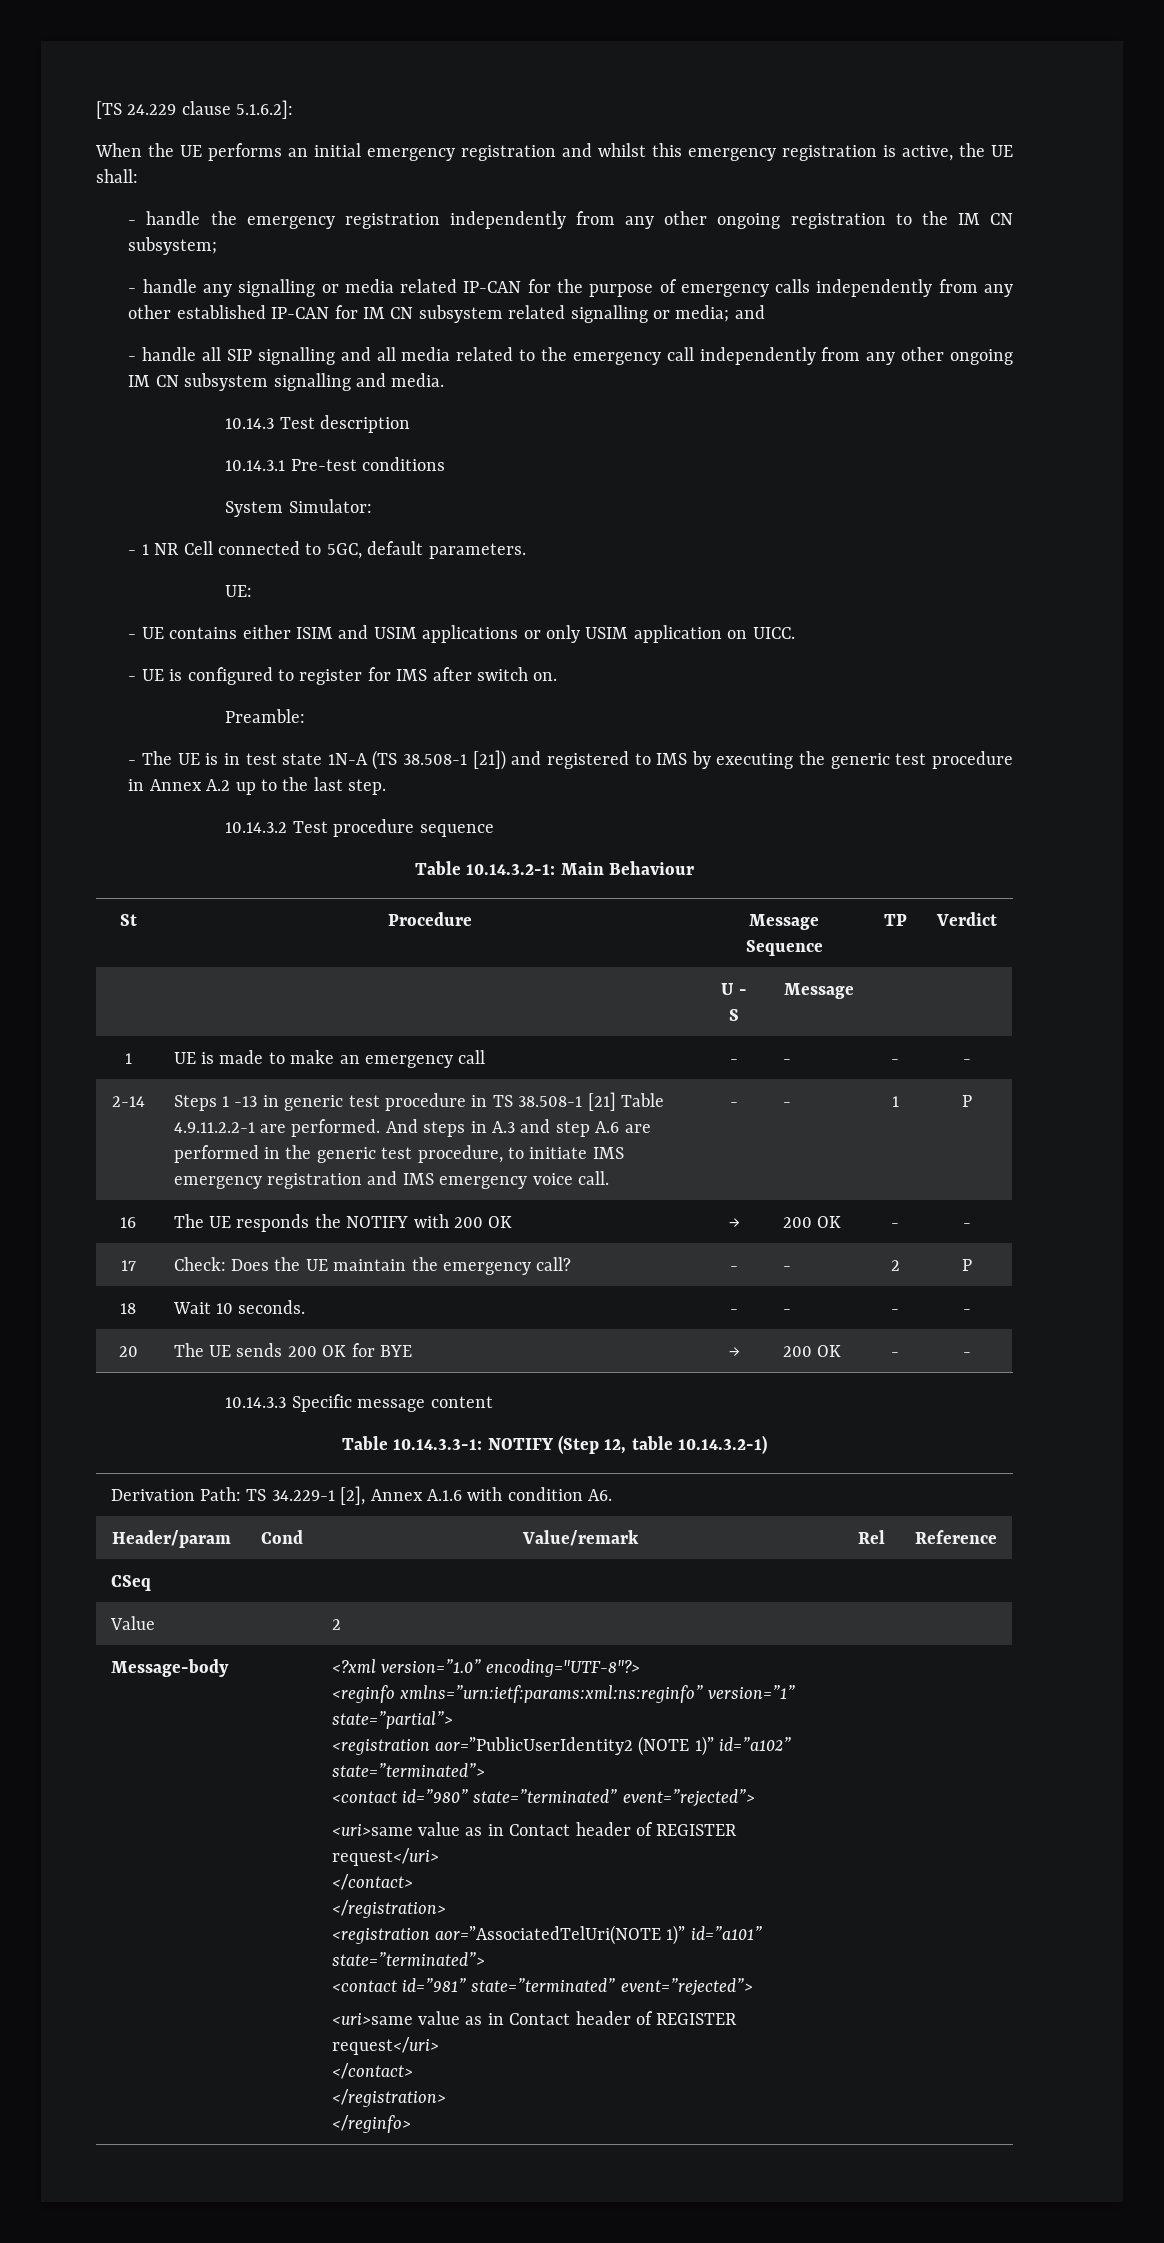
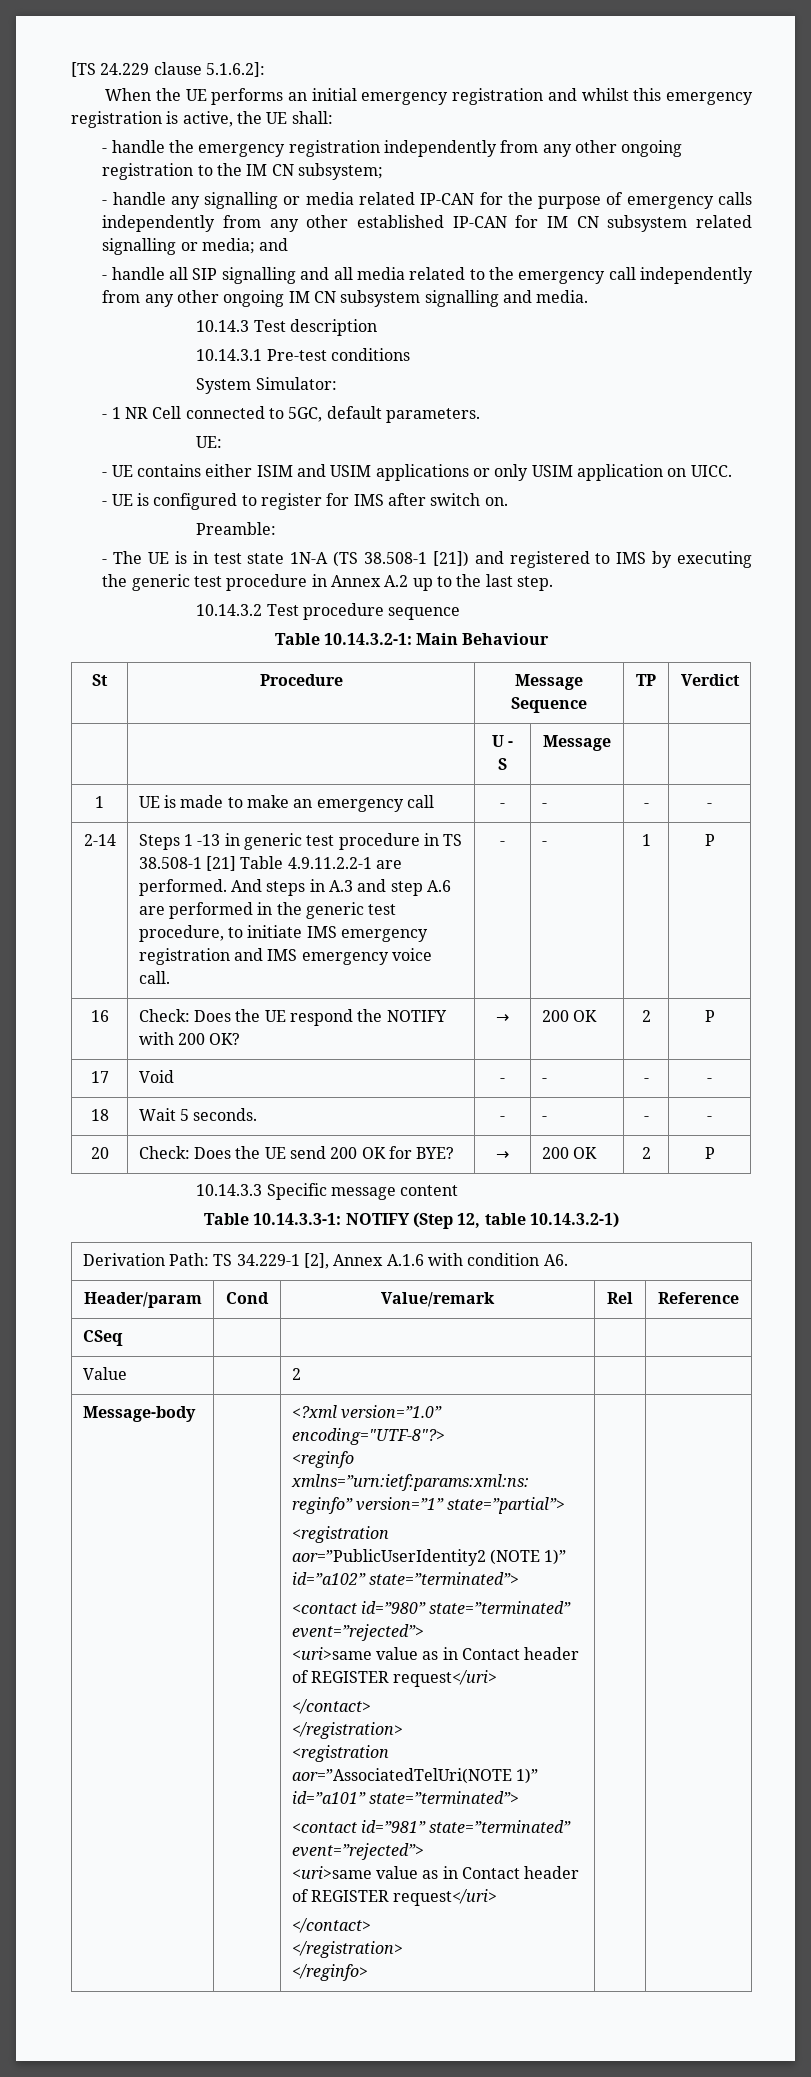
[173,1214,310,1232] The UE responds -> [138,1009,354,1026] Check: Does the UE respond
[488,1216,513,1228] [728,1218,740,1228] [782,1216,841,1228] [891,1223,899,1228] [963,1223,971,1228] OK | → | 200 OK | - | - -> [209,1033,241,1045] [496,1014,509,1022] [541,1010,598,1022] [641,1010,651,1022] [704,1010,715,1022] OK? | → | 200 OK | 2 | P
[173,1257,572,1275] [730,1266,738,1271] [782,1266,791,1271] [890,1260,900,1271] [962,1259,972,1271] Check: Does the UE maintain the emergency call? | - | - | 2 | P -> [138,1070,174,1083] [500,1078,505,1083] [541,1078,547,1083] [643,1078,649,1083] [707,1078,712,1083] Void | - | - | - | -
[215,1303,233,1314] 10 -> [180,1109,190,1121] 5
[173,1343,283,1357] The UE sends -> [138,1146,327,1159] Check: Does the UE send
[379,1345,412,1357] [728,1347,740,1357] [782,1345,841,1357] [891,1352,899,1357] [963,1352,971,1357] BYE | → | 200 OK | - | - -> [416,1147,455,1159] [496,1151,509,1159] [541,1147,598,1159] [641,1147,651,1159] [704,1147,715,1159] BYE? | → | 200 OK | 2 | P

